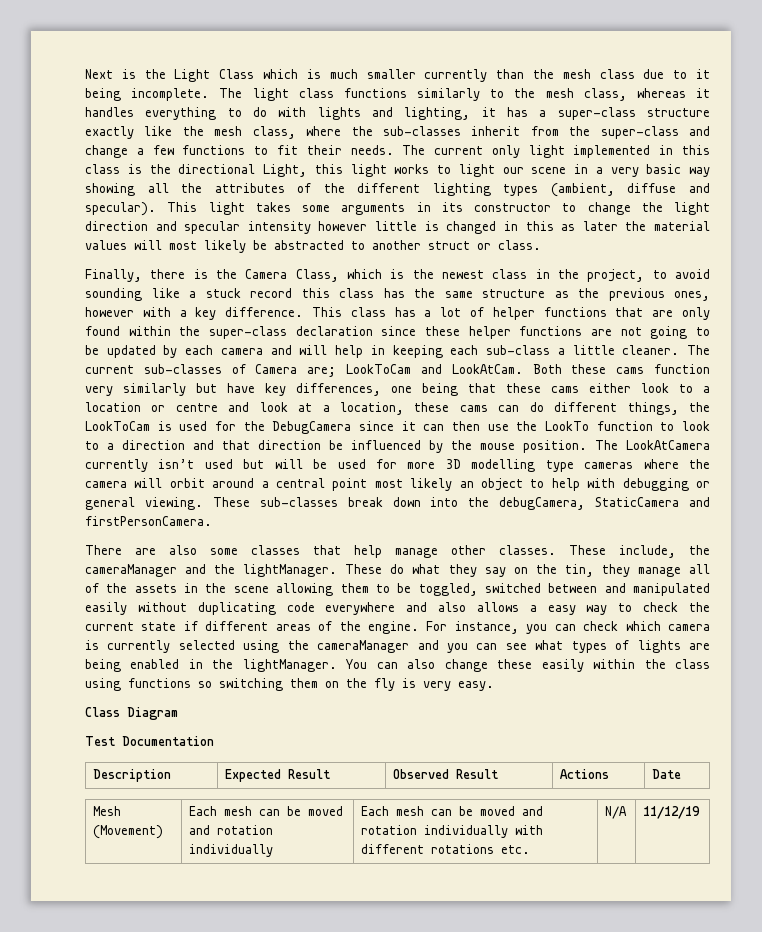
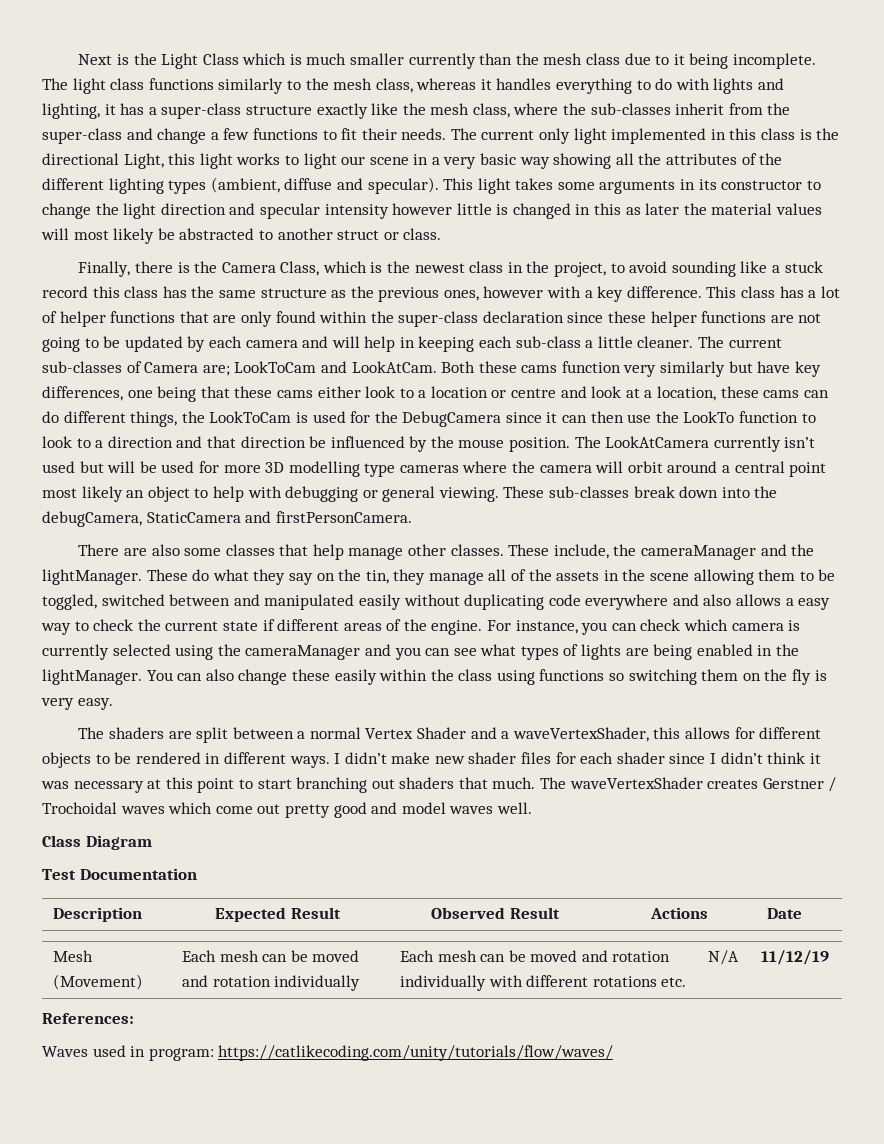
(494, 686) none -> [78,727,822,743] [42,752,821,768] [41,777,837,793] [42,802,532,818] // The shaders are split between a normal Vertex Shader and a waveVertexShader, this allows for different objects to be rendered in different ways. I didn’t make new shader files for each shader since I didn’t think it was necessary at this point to start branching out shaders that much. The waveVertexShader creates Gerstner / Trochoidal waves which come out pretty good and model waves well.
(701, 812) none -> [42,1013,134,1024] [42,1045,614,1061] // References: // Waves used in program: https://catlikecoding.com/unity/tutorials/flow/waves/

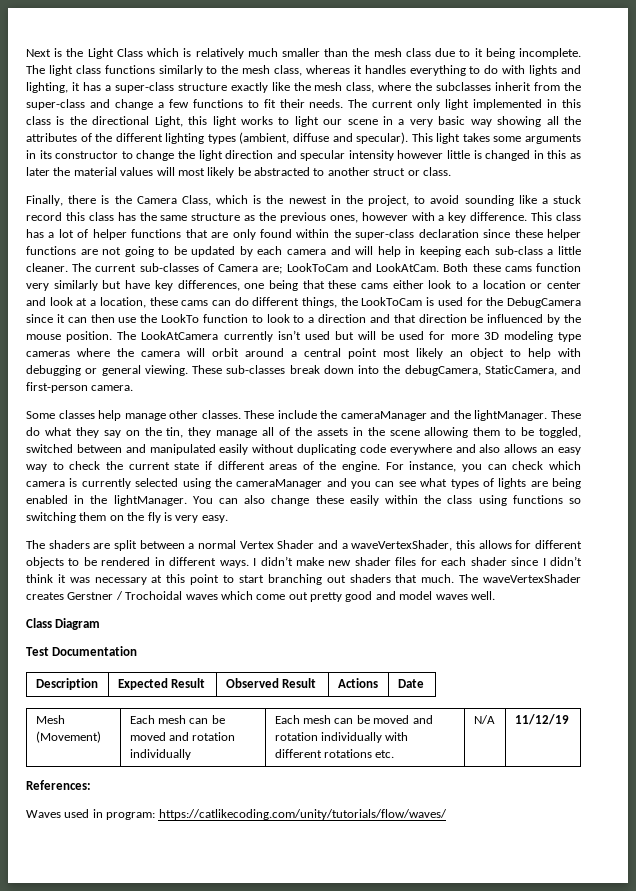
(302, 59) none -> [195,48,244,59] relatively
[408,53,476,69] currently -> (320, 52) none
[590,103,671,115] sub-classes -> [436,82,492,91] subclasses
[469,261,504,273] class -> (327, 200) none
[511,388,557,398] centre -> [547,281,581,289] center
[288,461,360,477] modelling -> [503,331,553,342] modeling
[146,511,412,523] [78,544,309,556] StaticCamera and firstPersonCamera. // There are also some classes that -> [484,365,581,376] [26,382,134,393] [26,410,95,419] StaticCamera, and first-person camera. // Some classes
[553,544,609,559] include, -> [277,410,317,419] include
[785,598,794,606] a -> [541,447,555,453] an

